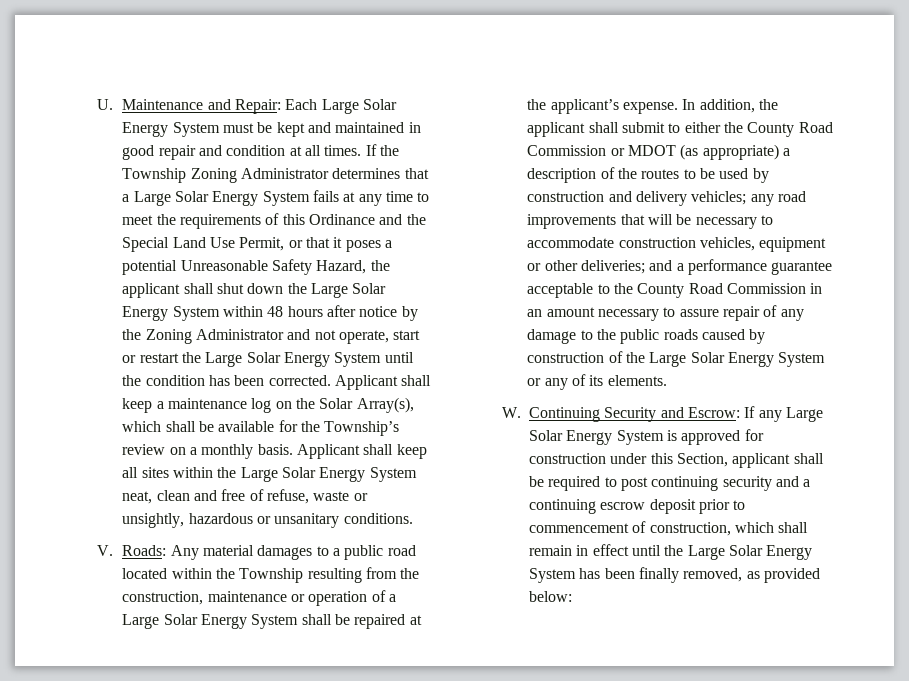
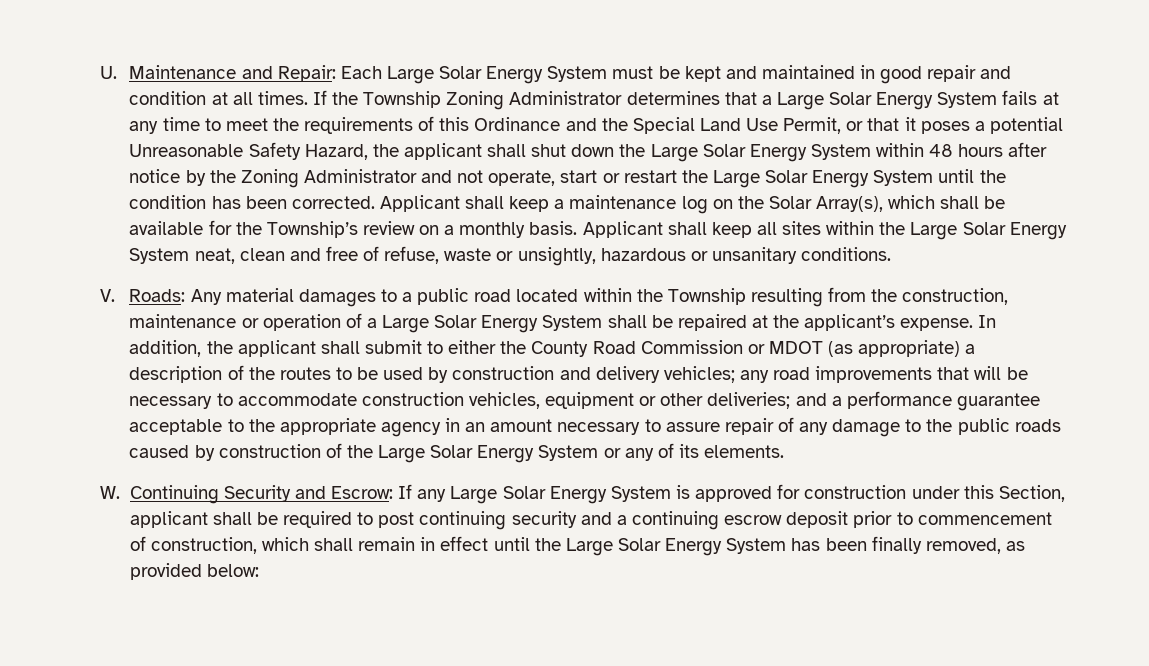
[637,283,806,298] County Road Commission -> [279,418,441,437] appropriate agency

